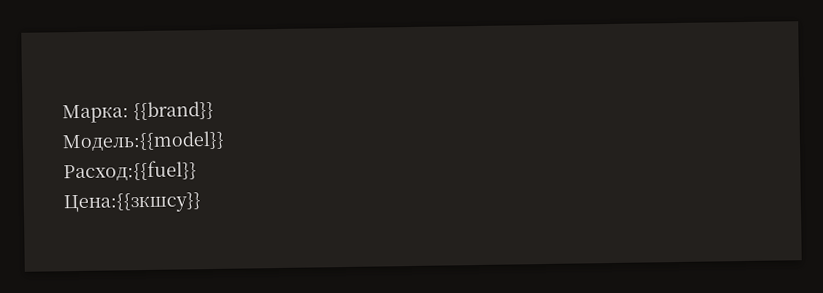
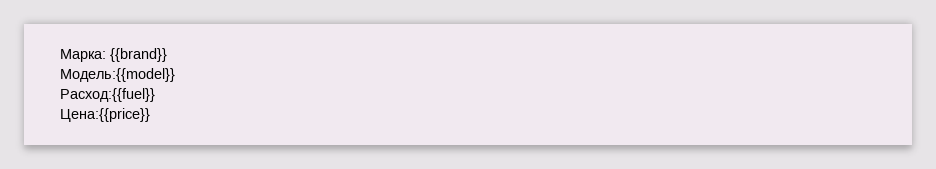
[63,192,201,214] Цена:{{зкшсу}} -> [60,108,150,122] Цена:{{price}}

